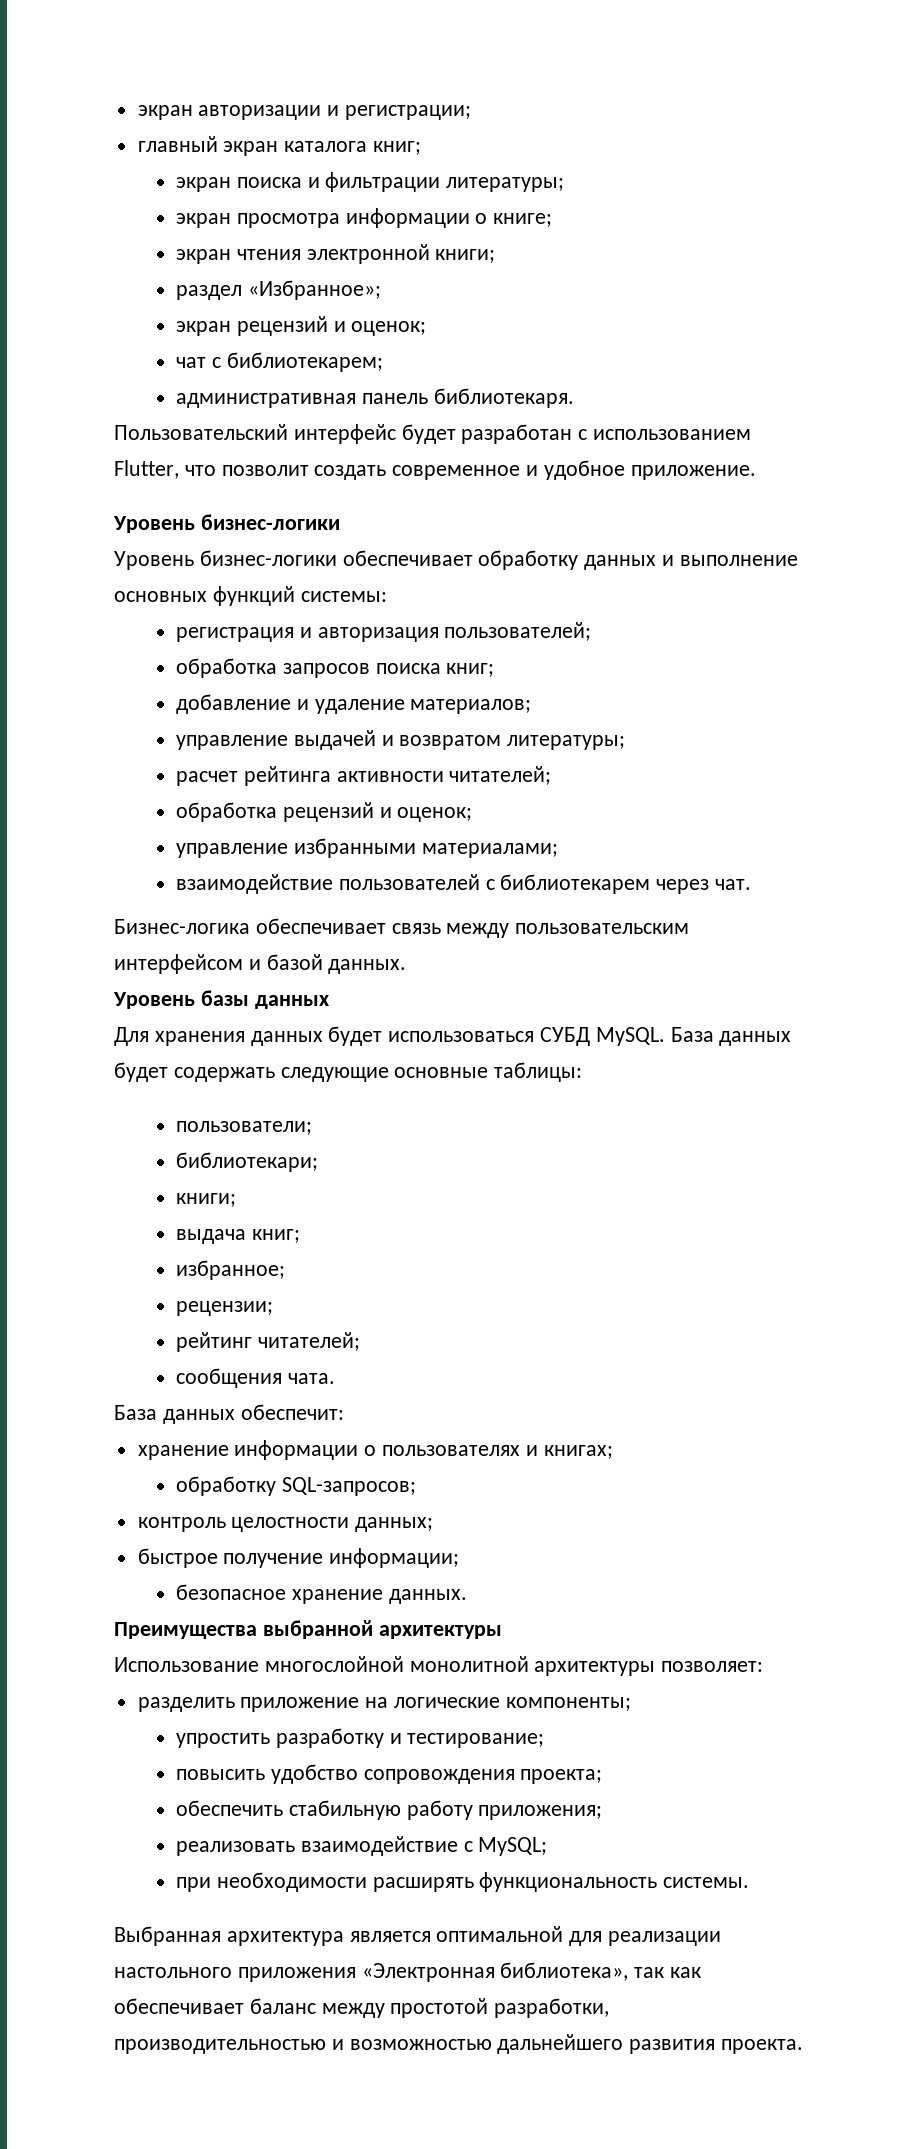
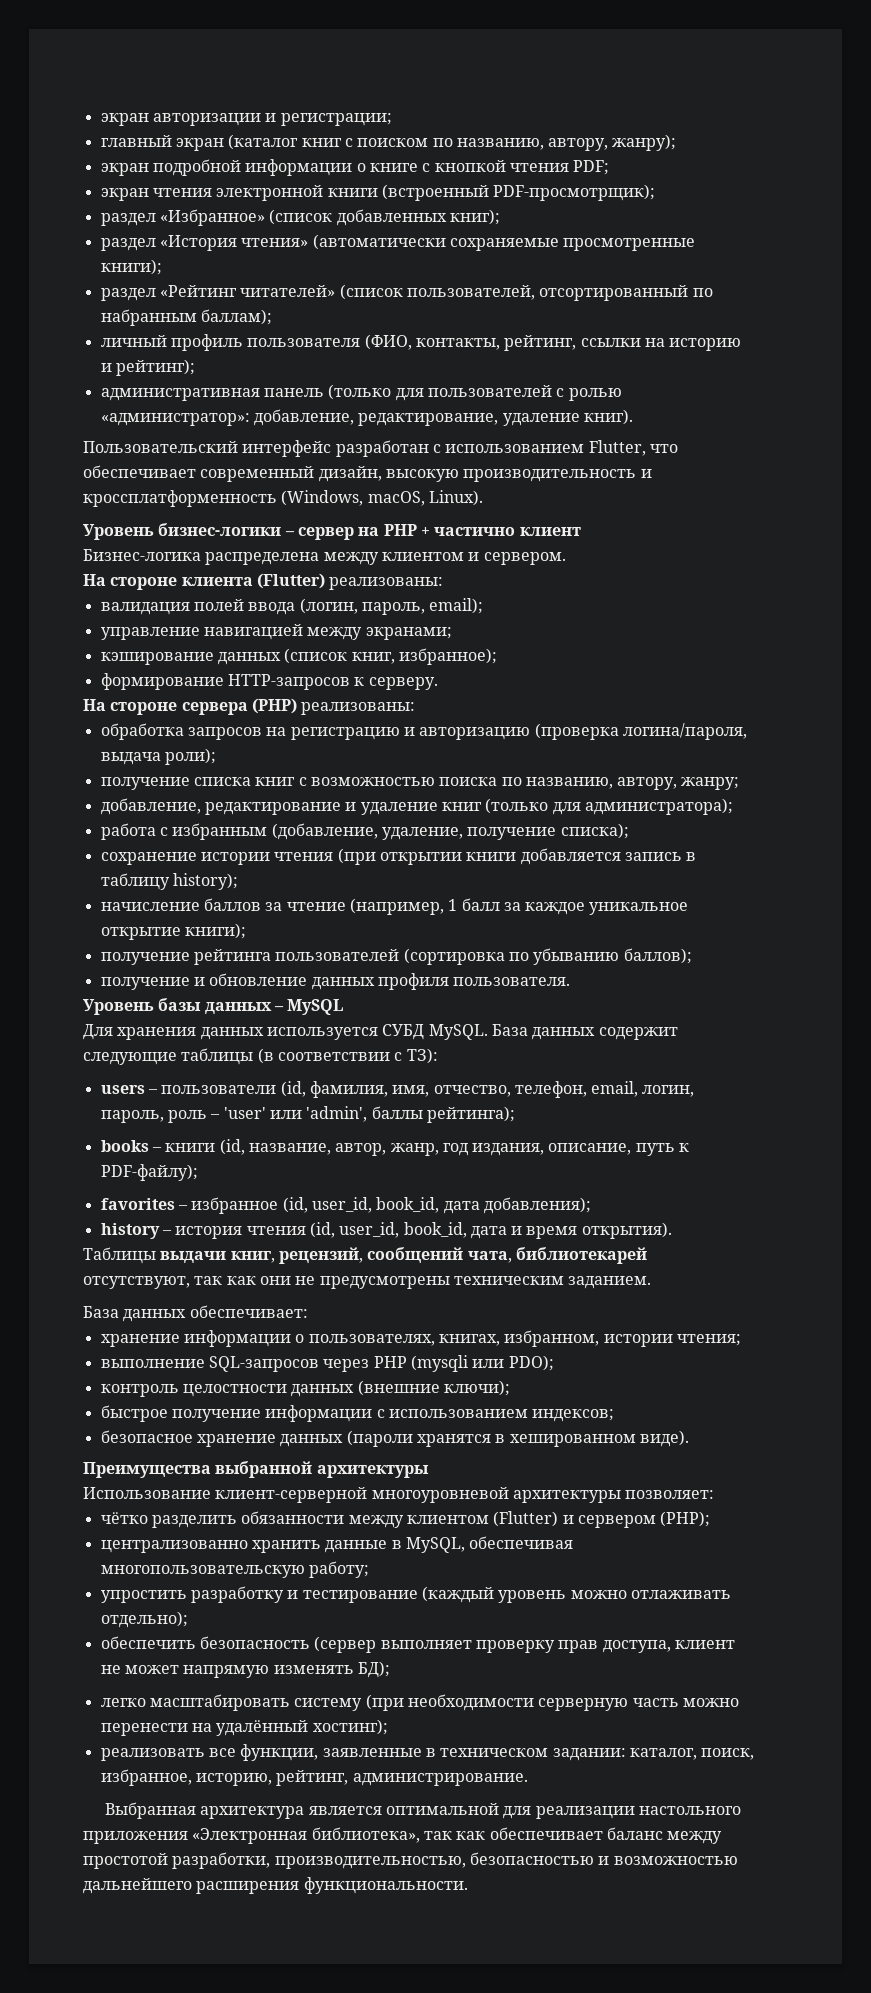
[284,141,422,155] [175,172,565,192] [175,208,553,228] [175,244,496,264] [175,280,381,300] [175,316,427,336] [175,352,383,372] [175,388,574,408] каталога книг; // экран поиска и фильтрации литературы; // экран просмотра информации о книге; // экран чтения электронной книги; // раздел «Избранное»; // экран рецензий и оценок; // чат с библиотекарем; // административная панель библиотекаря. -> [228,134,677,151] [100,159,610,176] [100,184,656,201] [100,209,500,226] [100,234,696,251] [100,259,162,275] [100,284,713,301] [100,309,272,326] [100,334,742,351] [100,359,195,376] [100,384,622,401] [100,409,633,426] (каталог книг с поиском по названию, автору, жанру); // экран подробной информации о книге с кнопкой чтения PDF; // экран чтения электронной книги (встроенный PDF-просмотрщик); // раздел «Избранное» (список добавленных книг); // раздел «История чтения» (автоматически сохраняемые просмотренные книги); // раздел «Рейтинг читателей» (список пользователей, отсортированный по набранным баллам); // личный профиль пользователя (ФИО, контакты, рейтинг, ссылки на историю и рейтинг); // административная панель (только для пользователей с ролью «администратор»: добавление, редактирование, удаление книг).
[401,424,456,444] будет -> (332, 448) none
[221,460,756,480] [113,514,340,533] [114,550,798,570] [114,586,387,606] [175,622,592,642] [175,658,495,678] [175,694,532,714] [175,730,626,750] [175,766,552,786] [175,802,473,822] [175,838,558,858] [175,874,751,894] [114,918,690,938] [114,954,407,974] позволит создать современное и удобное приложение. // Уровень бизнес-логики // Уровень бизнес-логики обеспечивает обработку данных и выполнение основных функций системы: // регистрация и авторизация пользователей; // обработка запросов поиска книг; // добавление и удаление материалов; // управление выдачей и возвратом литературы; // расчет рейтинга активности читателей; // обработка рецензий и оценок; // управление избранными материалами; // взаимодействие пользователей с библиотекарем через чат. // Бизнес-логика обеспечивает связь между пользовательским интерфейсом и базой данных. -> [83,465,652,482] [83,490,483,507] [83,523,581,540] [83,549,566,565] [83,573,444,590] [100,598,484,615] [100,624,452,640] [100,648,497,665] [100,673,438,690] [83,698,416,715] [100,723,747,740] [100,748,216,765] [100,777,740,790] [100,798,733,815] [100,823,629,840] [100,848,697,865] [100,873,238,890] [100,898,689,915] [100,923,246,940] [100,948,692,965] [100,973,571,990] обеспечивает современный дизайн, высокую производительность и кроссплатформенность (Windows, macOS, Linux). // Уровень бизнес-логики – сервер на PHP + частично клиент // Бизнес-логика распределена между клиентом и сервером. // На стороне клиента (Flutter) реализованы: // валидация полей ввода (логин, пароль, email); // управление навигацией между экранами; // кэширование данных (список книг, избранное); // формирование HTTP-запросов к серверу. // На стороне сервера (PHP) реализованы: // обработка запросов на регистрацию и авторизацию (проверка логина/пароля, выдача роли); // получение списка книг с возможностью поиска по названию, автору, жанру; // добавление, редактирование и удаление книг (только для администратора); // работа с избранным (добавление, удаление, получение списка); // сохранение истории чтения (при открытии книги добавляется запись в таблицу history); // начисление баллов за чтение (например, 1 балл за каждое уникальное открытие книги); // получение рейтинга пользователей (сортировка по убыванию баллов); // получение и обновление данных профиля пользователя.
(329, 1002) none -> [273,999,344,1015] – MySQL
[328,1026,535,1046] будет использоваться -> [266,1027,378,1040] используется
[114,1062,583,1082] [175,1121,312,1135] [175,1152,318,1172] [175,1193,236,1207] [175,1229,300,1244] [175,1260,285,1280] [175,1301,273,1316] [175,1332,360,1352] [175,1368,335,1388] [114,1404,344,1424] будет содержать следующие основные таблицы: // пользователи; // библиотекари; // книги; // выдача книг; // избранное; // рецензии; // рейтинг читателей; // сообщения чата. // База данных обеспечит: -> [598,1027,678,1040] [83,1048,438,1065] [100,1081,695,1098] [100,1106,515,1123] [100,1139,690,1156] [100,1164,198,1181] [100,1197,591,1214] [100,1222,672,1239] [83,1247,647,1264] [83,1276,652,1289] [83,1305,308,1322] содержит следующие таблицы (в соответствии с ТЗ): // users – пользователи (id, фамилия, имя, отчество, телефон, email, логин, пароль, роль – 'user' или 'admin', баллы рейтинга); // books – книги (id, название, автор, жанр, год издания, описание, путь к PDF-файлу); // favorites – избранное (id, user_id, book_id, дата добавления); // history – история чтения (id, user_id, book_id, дата и время открытия). // Таблицы выдачи книг, рецензий, сообщений чата, библиотекарей отсутствуют, так как они не предусмотрены техническим заданием. // База данных обеспечивает:
[382,1445,613,1459] [175,1476,416,1496] пользователях и книгах; // обработку SQL-запросов; -> [308,1330,741,1347] [100,1355,554,1372] пользователях, книгах, избранном, истории чтения; // выполнение SQL-запросов через PHP (mysqli или PDO);
[355,1517,434,1532] данных; -> [291,1380,510,1397] данных (внешние ключи);
[329,1548,460,1568] [175,1584,467,1604] информации; // безопасное хранение данных. -> [265,1405,615,1422] [100,1430,689,1447] информации с использованием индексов; // безопасное хранение данных (пароли хранятся в хешированном виде).
[264,1656,529,1672] многослойной монолитной -> [215,1487,509,1503] клиент-серверной многоуровневой
[137,1697,631,1712] [175,1728,545,1748] [175,1764,603,1784] [175,1800,603,1820] [175,1836,548,1856] [175,1872,750,1892] разделить приложение на логические компоненты; // упростить разработку и тестирование; // повысить удобство сопровождения проекта; // обеспечить стабильную работу приложения; // реализовать взаимодействие с MySQL; // при необходимости расширять функциональность системы. -> [100,1511,711,1528] [100,1536,574,1553] [100,1561,369,1578] [100,1586,731,1603] [100,1611,188,1628] [100,1636,735,1653] [100,1661,390,1678] [100,1694,739,1711] [100,1719,388,1736] [100,1744,755,1761] [100,1769,528,1786] чётко разделить обязанности между клиентом (Flutter) и сервером (PHP); // централизованно хранить данные в MySQL, обеспечивая многопользовательскую работу; // упростить разработку и тестирование (каждый уровень можно отлаживать отдельно); // обеспечить безопасность (сервер выполняет проверку прав доступа, клиент не может напрямую изменять БД); // легко масштабировать систему (при необходимости серверную часть можно перенести на удалённый хостинг); // реализовать все функции, заявленные в техническом задании: каталог, поиск, избранное, историю, рейтинг, администрирование.
[114,2039,326,2054] производительностью -> [274,1852,594,1869] производительностью, безопасностью
[629,2039,804,2054] развития проекта. -> [196,1877,468,1894] расширения функциональности.

